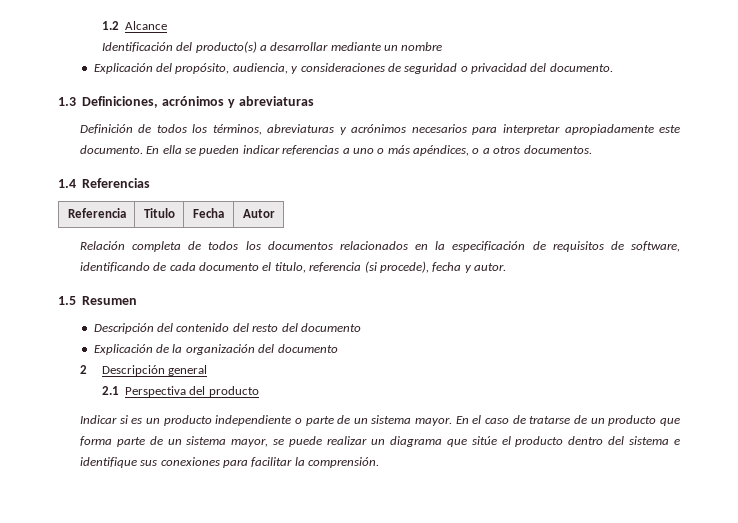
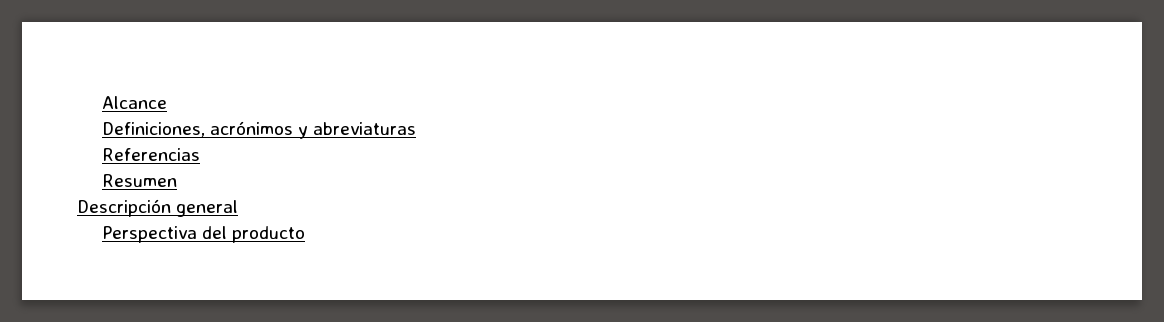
[101,21,119,30] 1.2 -> (102, 102) none
[101,41,443,53] [93,63,613,74] [58,96,314,108] [79,124,681,135] [79,145,592,156] [58,178,151,188] [67,208,126,218] [143,208,175,218] [193,208,224,218] [242,209,275,218] [79,241,680,252] [79,261,507,273] [58,296,138,305] [93,323,361,334] [93,344,338,355] [79,365,87,374] Identificación del producto(s) a desarrollar mediante un nombre // Explicación del propósito, audiencia, y consideraciones de seguridad o privacidad del documento. // 1.3 Definiciones, acrónimos y abreviaturas // Definición de todos los términos, abreviaturas y acrónimos necesarios para interpretar apropiadamente este documento. En ella se pueden indicar referencias a uno o más apéndices, o a otros documentos. // 1.4 Referencias // Referencia | Titulo | Fecha | Autor // Relación completa de todos los documentos relacionados en la especificación de requisitos de software, identificando de cada documento el titulo, referencia (si procede), fecha y autor. // 1.5 Resumen // Descripción del contenido del resto del documento // Explicación de la organización del documento // 2 -> [102,121,417,139] [102,148,201,161] [102,174,178,187] Definiciones, acrónimos y abreviaturas // Referencias // Resumen //
[101,386,119,395] 2.1 -> (238, 208) none
[79,415,680,426] [79,436,680,447] [79,457,380,468] // Indicar si es un producto independiente o parte de un sistema mayor. En el caso de tratarse de un producto que forma parte de un sistema mayor, se puede realizar un diagrama que sitúe el producto dentro del sistema e identifique sus conexiones para facilitar la comprensión. -> (306, 234) none

